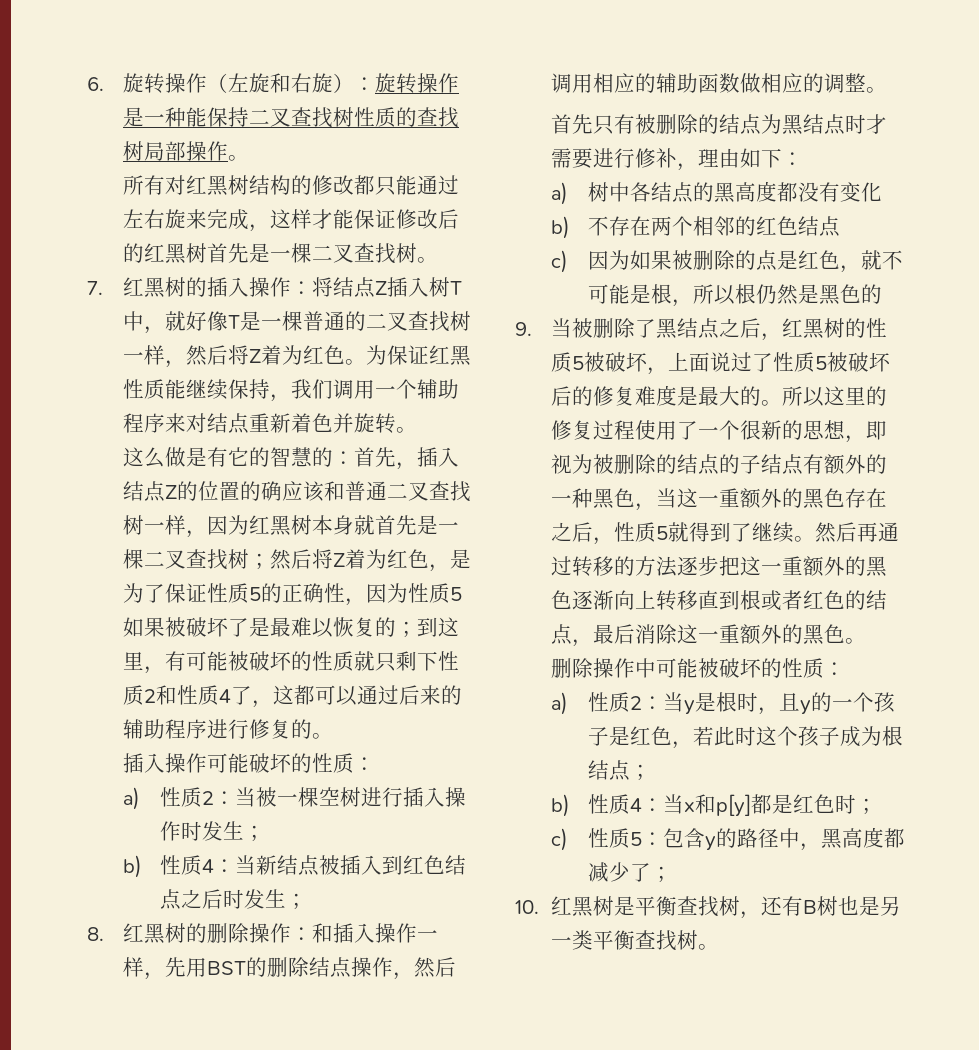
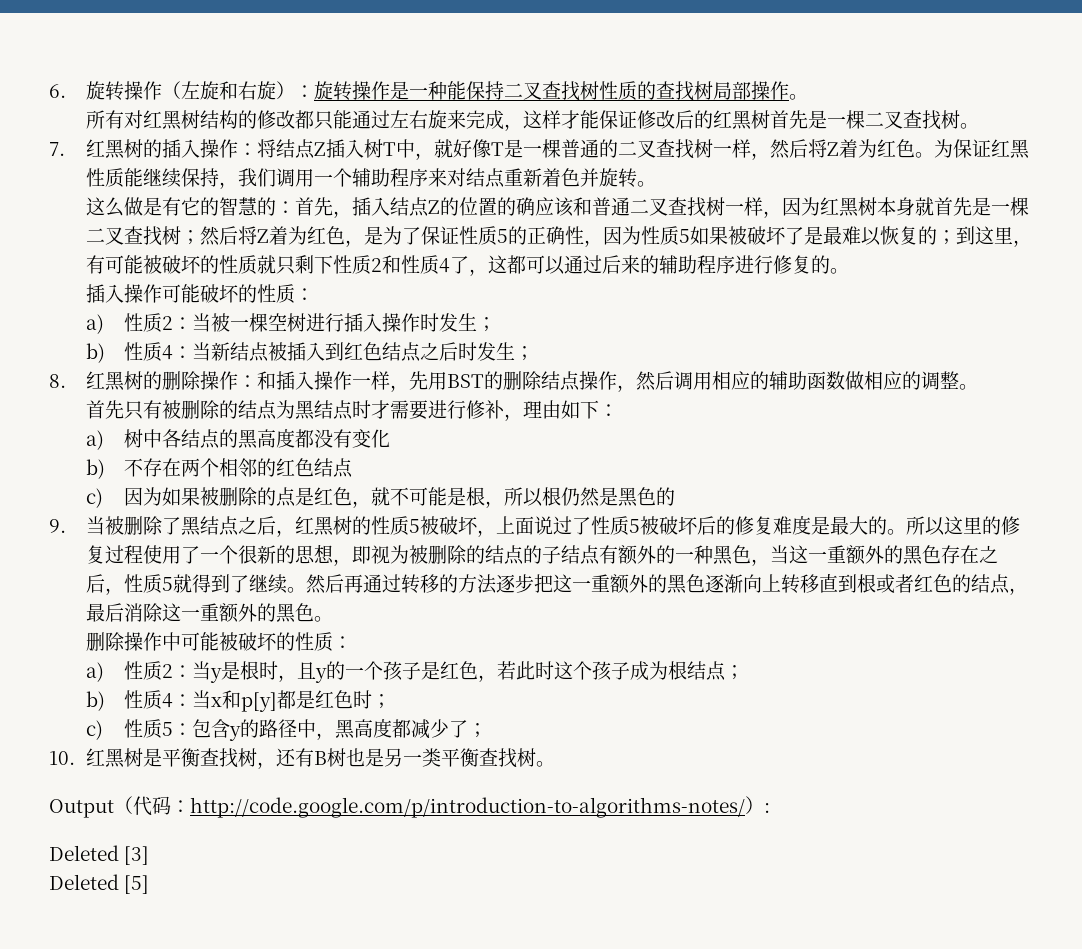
(720, 947) none -> [49,796,770,818] [49,845,150,865] [49,874,150,894] // Output（代码：http://code.google.com/p/introduction-to-algorithms-notes/）: // Deleted [3] // Deleted [5]

